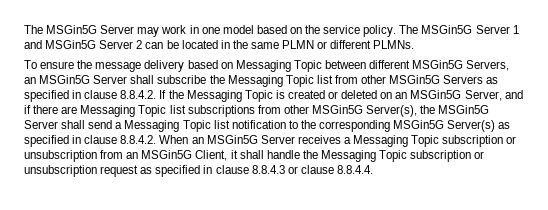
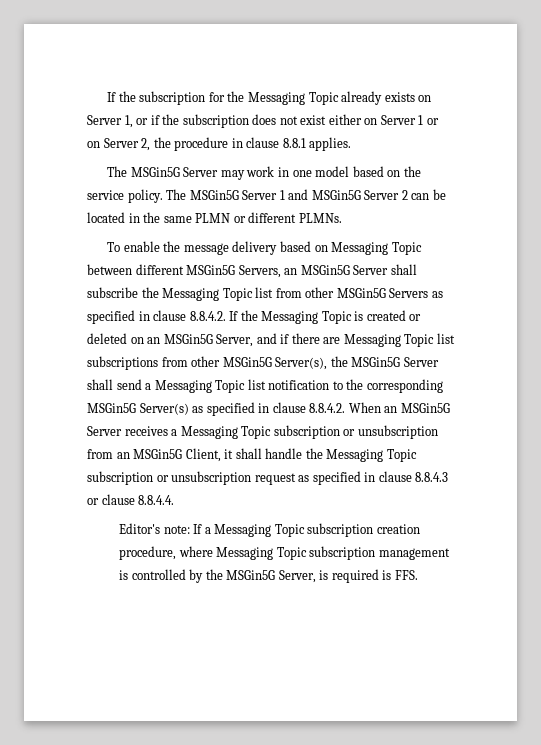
(24, 29) none -> [107,91,432,105] [87,114,439,128] [87,137,352,151] If the subscription for the Messaging Topic already exists on Server 1, or if the subscription does not exist either on Server 1 or on Server 2, the procedure in clause 8.8.1 applies. //
[40,61,75,69] ensure -> [123,241,160,252] enable
(373, 169) none -> [119,523,420,537] [119,546,450,560] [119,569,418,583] // Editor's note: If a Messaging Topic subscription creation procedure, where Messaging Topic subscription management is controlled by the MSGin5G Server, is required is FFS.

